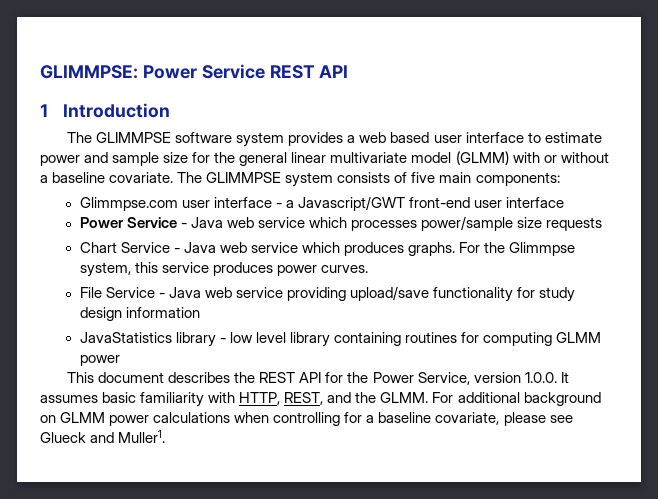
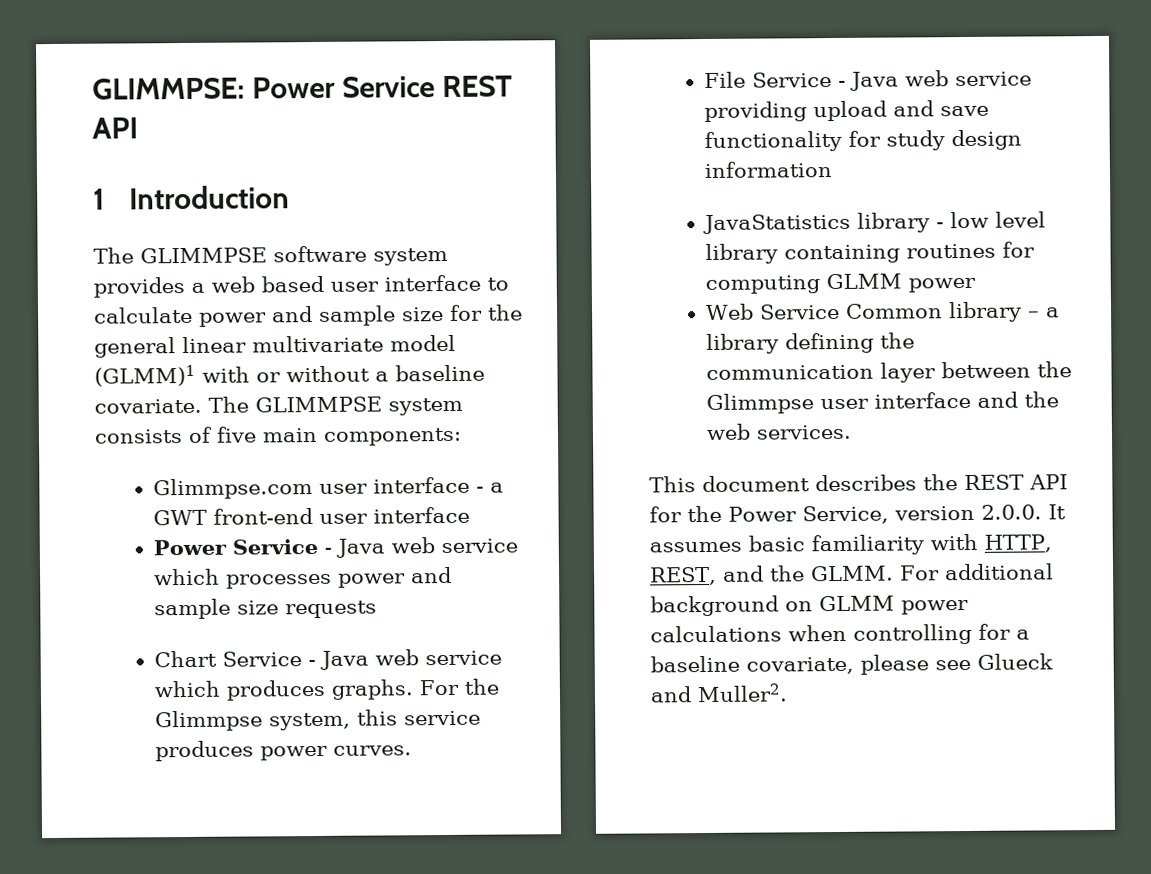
[544,132,602,143] estimate -> [93,306,193,324] calculate
[455,151,509,165] (GLMM) -> [94,364,196,387] (GLMM)1
[297,196,405,211] Javascript/GWT -> [153,509,208,526] GWT
[421,216,514,231] power/sample -> [338,566,453,588] [154,598,232,620] power and sample
[349,286,429,301] upload/save -> [813,100,990,122] upload and save
(120, 360) none -> [705,301,1061,323] [706,332,916,354] [706,361,1073,383] [706,391,1060,414] [706,423,853,440] // Web Service Common library – a library defining the communication layer between the Glimmpse user interface and the web services.
[524,372,557,383] 1.0.0. -> [980,504,1042,520] 2.0.0.
[118,430,166,443] Muller1. -> [697,683,788,703] Muller2.

